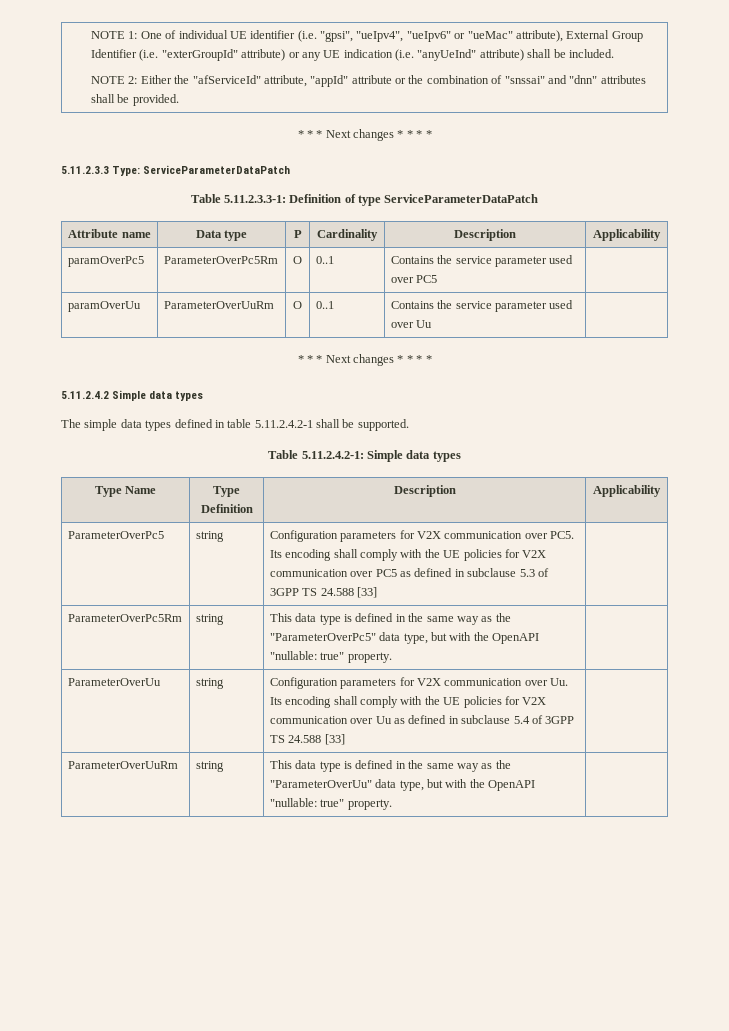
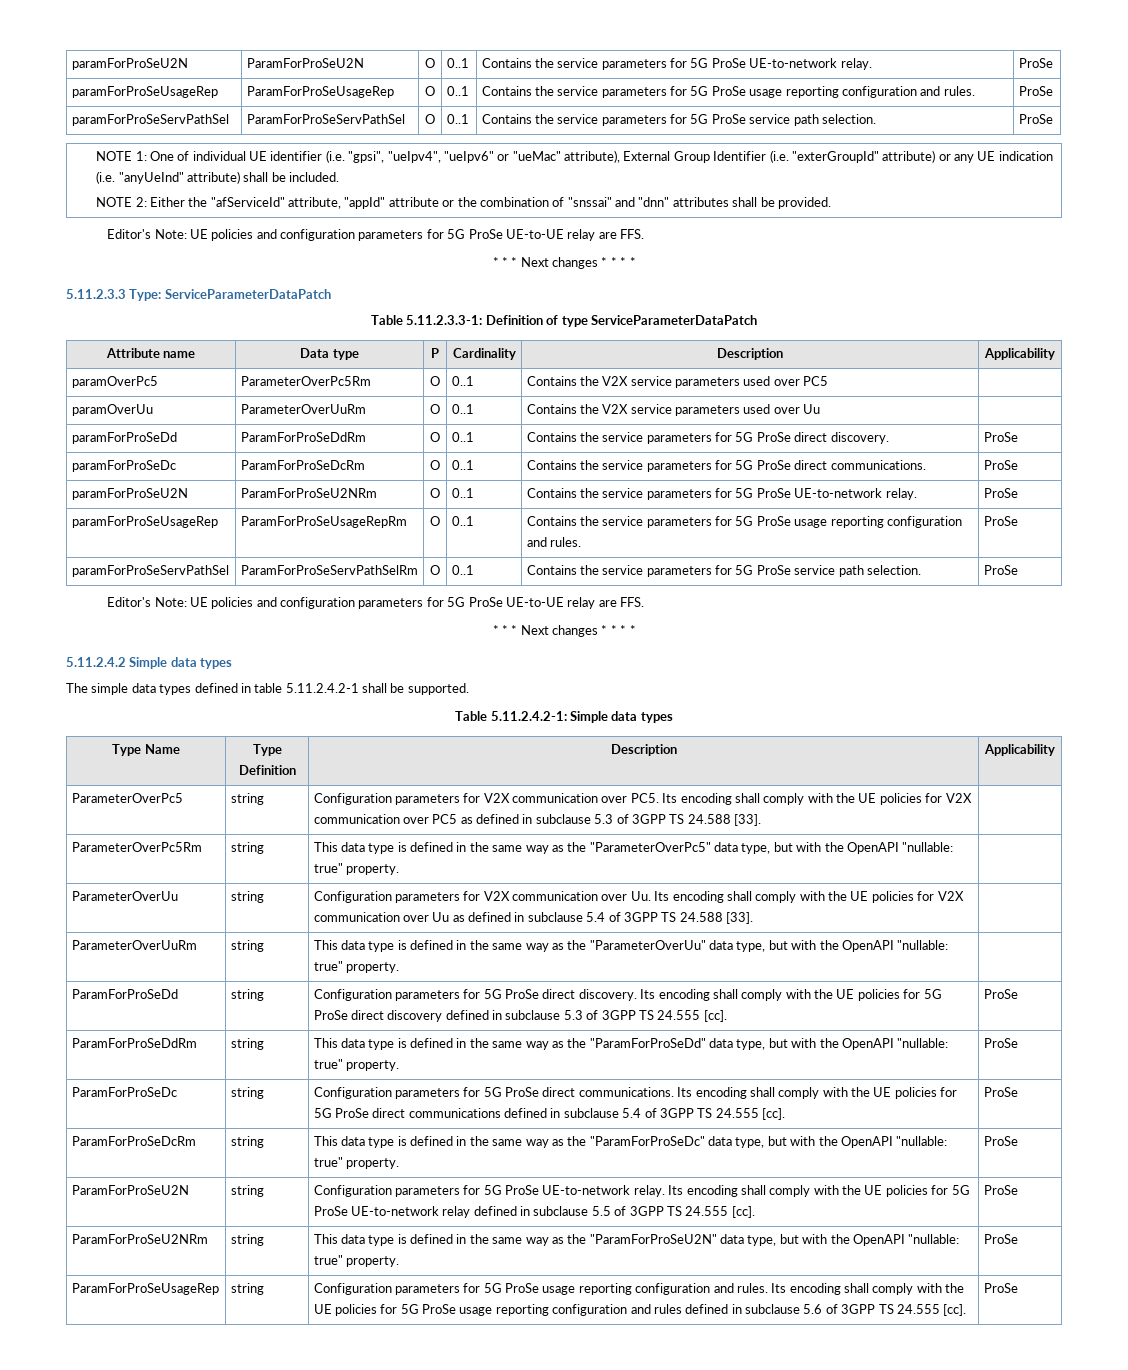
(91, 35) none -> [71,58,188,70] [246,58,364,68] [425,58,435,68] [446,58,469,68] [481,58,872,70] [1018,58,1053,68] [71,86,218,98] [246,86,394,98] [425,86,435,96] [446,86,469,96] [481,86,975,98] [1018,86,1053,96] [71,114,229,126] [246,114,405,124] [425,114,435,124] [446,114,469,124] [481,114,876,126] [1018,114,1053,124] paramForProSeU2N | ParamForProSeU2N | O | 0..1 | Contains the service parameters for 5G ProSe UE-to-network relay. | ProSe // paramForProSeUsageRep | ParamForProSeUsageRep | O | 0..1 | Contains the service parameters for 5G ProSe usage reporting configuration and rules. | ProSe // paramForProSeServPathSel | ParamForProSeServPathSel | O | 0..1 | Contains the service parameters for 5G ProSe service path selection. | ProSe //
(179, 100) none -> [107,229,645,241] // Editor's Note: UE policies and configuration parameters for 5G ProSe UE-to-UE relay are FFS.
[455,256,548,267] service parameter -> [602,376,741,388] V2X service parameters
[455,301,548,312] service parameter -> [602,404,741,416] V2X service parameters
(433, 324) none -> [71,432,177,444] [240,432,366,442] [430,432,440,442] [451,432,474,442] [526,432,889,444] [983,432,1018,442] [71,460,176,472] [240,460,365,470] [430,460,440,470] [451,460,474,470] [526,460,926,472] [983,460,1018,470] [71,488,188,500] [240,488,377,498] [430,488,440,498] [451,488,474,498] [526,488,917,500] [983,488,1018,498] [71,516,218,528] [240,516,407,528] [430,516,440,526] [451,516,474,526] [526,516,962,528] [526,537,581,547] [983,516,1018,526] [71,565,229,577] [240,565,418,575] [430,565,440,575] [451,565,474,575] [526,565,921,577] [983,565,1018,575] [107,597,645,609] // paramForProSeDd | ParamForProSeDdRm | O | 0..1 | Contains the service parameters for 5G ProSe direct discovery. | ProSe // paramForProSeDc | ParamForProSeDcRm | O | 0..1 | Contains the service parameters for 5G ProSe direct communications. | ProSe // paramForProSeU2N | ParamForProSeU2NRm | O | 0..1 | Contains the service parameters for 5G ProSe UE-to-network relay. | ProSe // paramForProSeUsageRep | ParamForProSeUsageRepRm | O | 0..1 | Contains the service parameters for 5G ProSe usage reporting configuration and rules. | ProSe // paramForProSeServPathSel | ParamForProSeServPathSelRm | O | 0..1 | Contains the service parameters for 5G ProSe service path selection. | ProSe // Editor's Note: UE policies and configuration parameters for 5G ProSe UE-to-UE relay are FFS.
[357,587,378,598] [33] -> [734,814,762,826] [33].
[324,734,345,745] [33] -> [726,912,754,924] [33].
(392, 804) none -> [71,989,178,999] [230,989,264,1001] [313,989,942,1001] [313,1010,727,1022] [983,989,1018,999] [71,1038,197,1048] [230,1038,264,1050] [313,1038,949,1050] [313,1059,399,1071] [983,1038,1018,1048] [71,1087,177,1097] [230,1087,264,1099] [313,1087,958,1099] [313,1108,786,1120] [983,1087,1018,1097] [71,1136,196,1146] [230,1136,264,1148] [313,1136,948,1148] [313,1157,399,1169] [983,1136,1018,1146] [71,1185,189,1195] [230,1185,264,1197] [313,1185,970,1197] [313,1206,755,1218] [983,1185,1018,1195] [71,1234,208,1244] [230,1234,264,1246] [313,1234,960,1246] [313,1255,399,1267] [983,1234,1018,1244] [71,1283,219,1295] [230,1283,264,1295] [313,1283,965,1295] [313,1304,967,1316] [983,1283,1018,1293] // ParamForProSeDd | string | Configuration parameters for 5G ProSe direct discovery. Its encoding shall comply with the UE policies for 5G ProSe direct discovery defined in subclause 5.3 of 3GPP TS 24.555 [cc]. | ProSe // ParamForProSeDdRm | string | This data type is defined in the same way as the "ParamForProSeDd" data type, but with the OpenAPI "nullable: true" property. | ProSe // ParamForProSeDc | string | Configuration parameters for 5G ProSe direct communications. Its encoding shall comply with the UE policies for 5G ProSe direct communications defined in subclause 5.4 of 3GPP TS 24.555 [cc]. | ProSe // ParamForProSeDcRm | string | This data type is defined in the same way as the "ParamForProSeDc" data type, but with the OpenAPI "nullable: true" property. | ProSe // ParamForProSeU2N | string | Configuration parameters for 5G ProSe UE-to-network relay. Its encoding shall comply with the UE policies for 5G ProSe UE-to-network relay defined in subclause 5.5 of 3GPP TS 24.555 [cc]. | ProSe // ParamForProSeU2NRm | string | This data type is defined in the same way as the "ParamForProSeU2N" data type, but with the OpenAPI "nullable: true" property. | ProSe // ParamForProSeUsageRep | string | Configuration parameters for 5G ProSe usage reporting configuration and rules. Its encoding shall comply with the UE policies for 5G ProSe usage reporting configuration and rules defined in subclause 5.6 of 3GPP TS 24.555 [cc]. | ProSe

